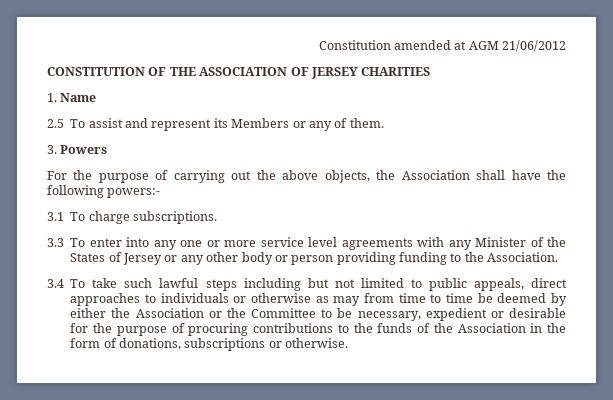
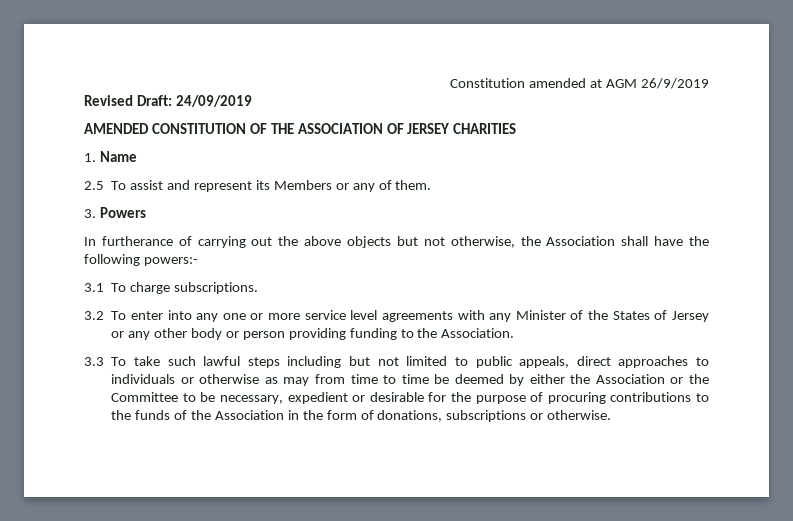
[502,40,566,52] 21/06/2012 // -> [641,78,709,89] [84,95,252,107] [84,123,149,134] 26/9/2019 // Revised Draft: 24/09/2019 // AMENDED
[47,170,149,183] For the purpose -> [84,236,173,246] In furtherance
[324,170,370,183] objects, -> [347,236,515,248] objects but not otherwise,
[47,238,64,247] 3.3 -> [84,311,104,320] 3.2
[47,279,64,288] 3.4 -> [84,357,104,366] 3.3

